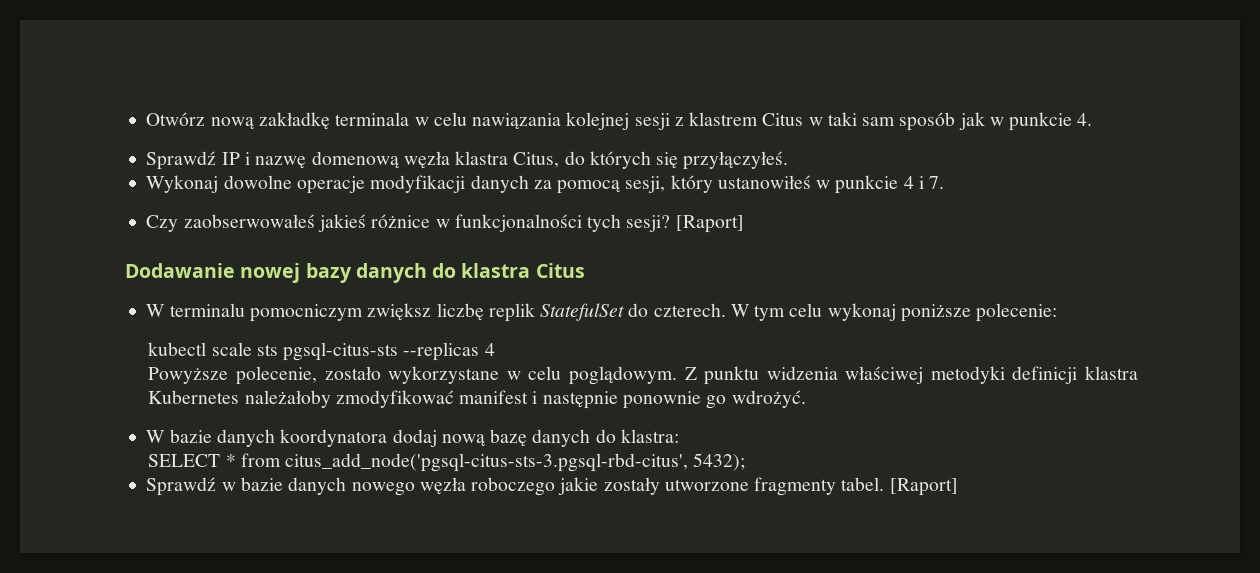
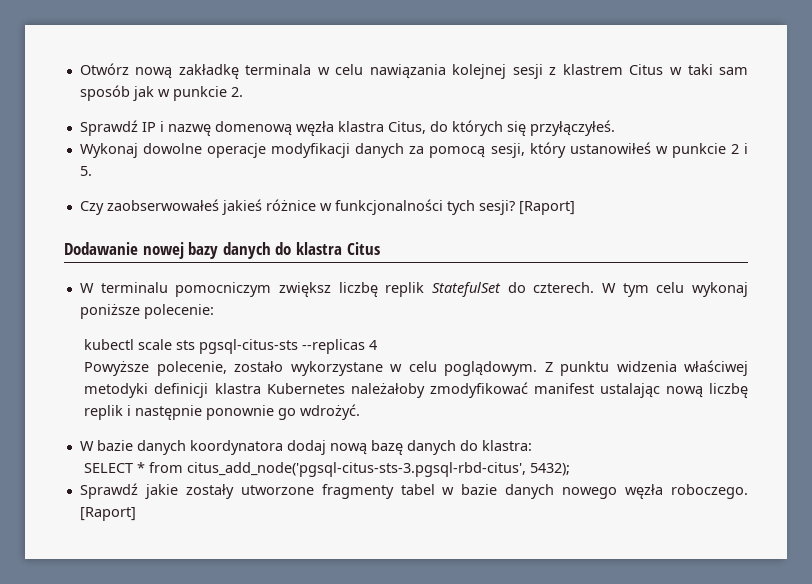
[1077,113,1093,126] 4. -> [230,87,243,97] 2.
[903,176,945,189] 4 i 7. -> [730,143,748,154] [79,166,92,176] 2 i 5.
(529, 397) none -> [599,383,748,398] [84,405,124,420] ustalając nową liczbę replik
(217, 486) none -> [144,484,435,499] jakie zostały utworzone fragmenty tabel
[471,477,885,496] roboczego jakie zostały utworzone fragmenty tabel. -> [671,484,748,499] roboczego.

